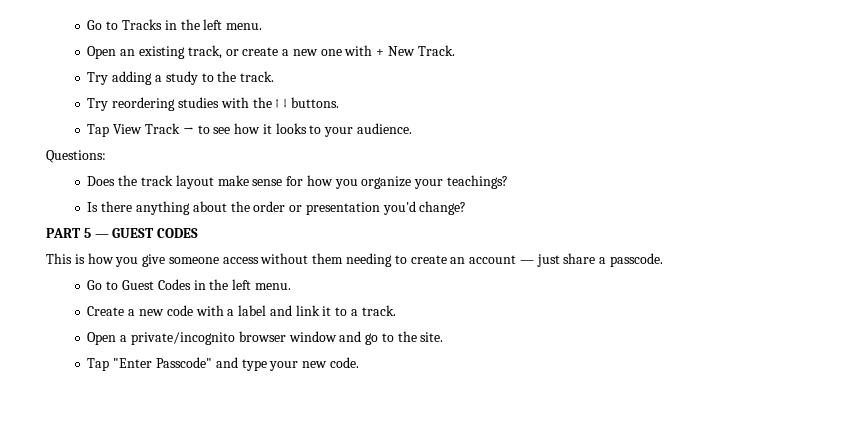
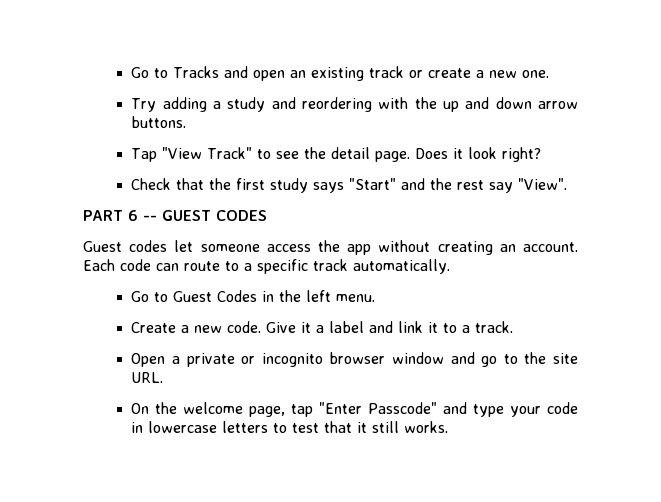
[164,19,263,30] [87,46,117,59] in the left menu. // Open -> [224,66,286,81] and open
[187,45,222,59] track, -> [369,66,405,78] track
[320,45,455,56] one with + New Track. -> [522,70,550,78] one.
[201,71,275,82] [87,97,339,111] [87,123,413,137] [46,150,106,163] [87,175,509,189] [87,201,467,215] to the track. // Try reordering studies with the ↑ ↓ buttons. // Tap View Track → to see how it looks to your audience. // Questions: // Does the track layout make sense for how you organize your teachings? // Is there anything about the order or presentation you'd change? -> [271,97,578,112] [131,116,187,128] [131,147,542,162] [131,178,568,193] and reordering with the up and down arrow buttons. // Tap "View Track" to see the detail page. Does it look right? // Check that the first study says "Start" and the rest say "View".
[83,228,109,238] 5 — -> [128,210,157,221] 6 --
[46,253,664,267] This is how you give someone access without them needing to create an account — just share a passcode. -> [83,240,578,255] [83,259,450,274] Guest codes let someone access the app without creating an account. Each code can route to a specific track automatically.
[166,305,224,316] code with -> [227,321,312,333] code. Give it
[131,332,236,345] private/incognito -> [186,353,323,367] private or incognito
[420,332,444,342] [87,358,110,371] site. // Tap -> [553,353,578,364] [131,372,164,383] [131,402,314,417] site URL. // On the welcome page, tap
[302,357,359,368] new code. -> [547,402,578,414] [131,421,449,433] code in lowercase letters to test that it still works.

